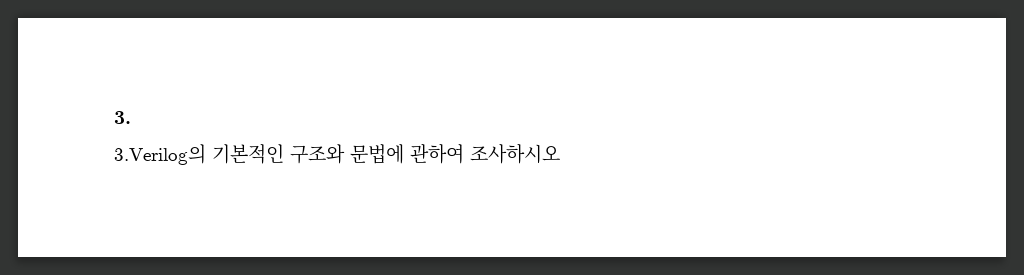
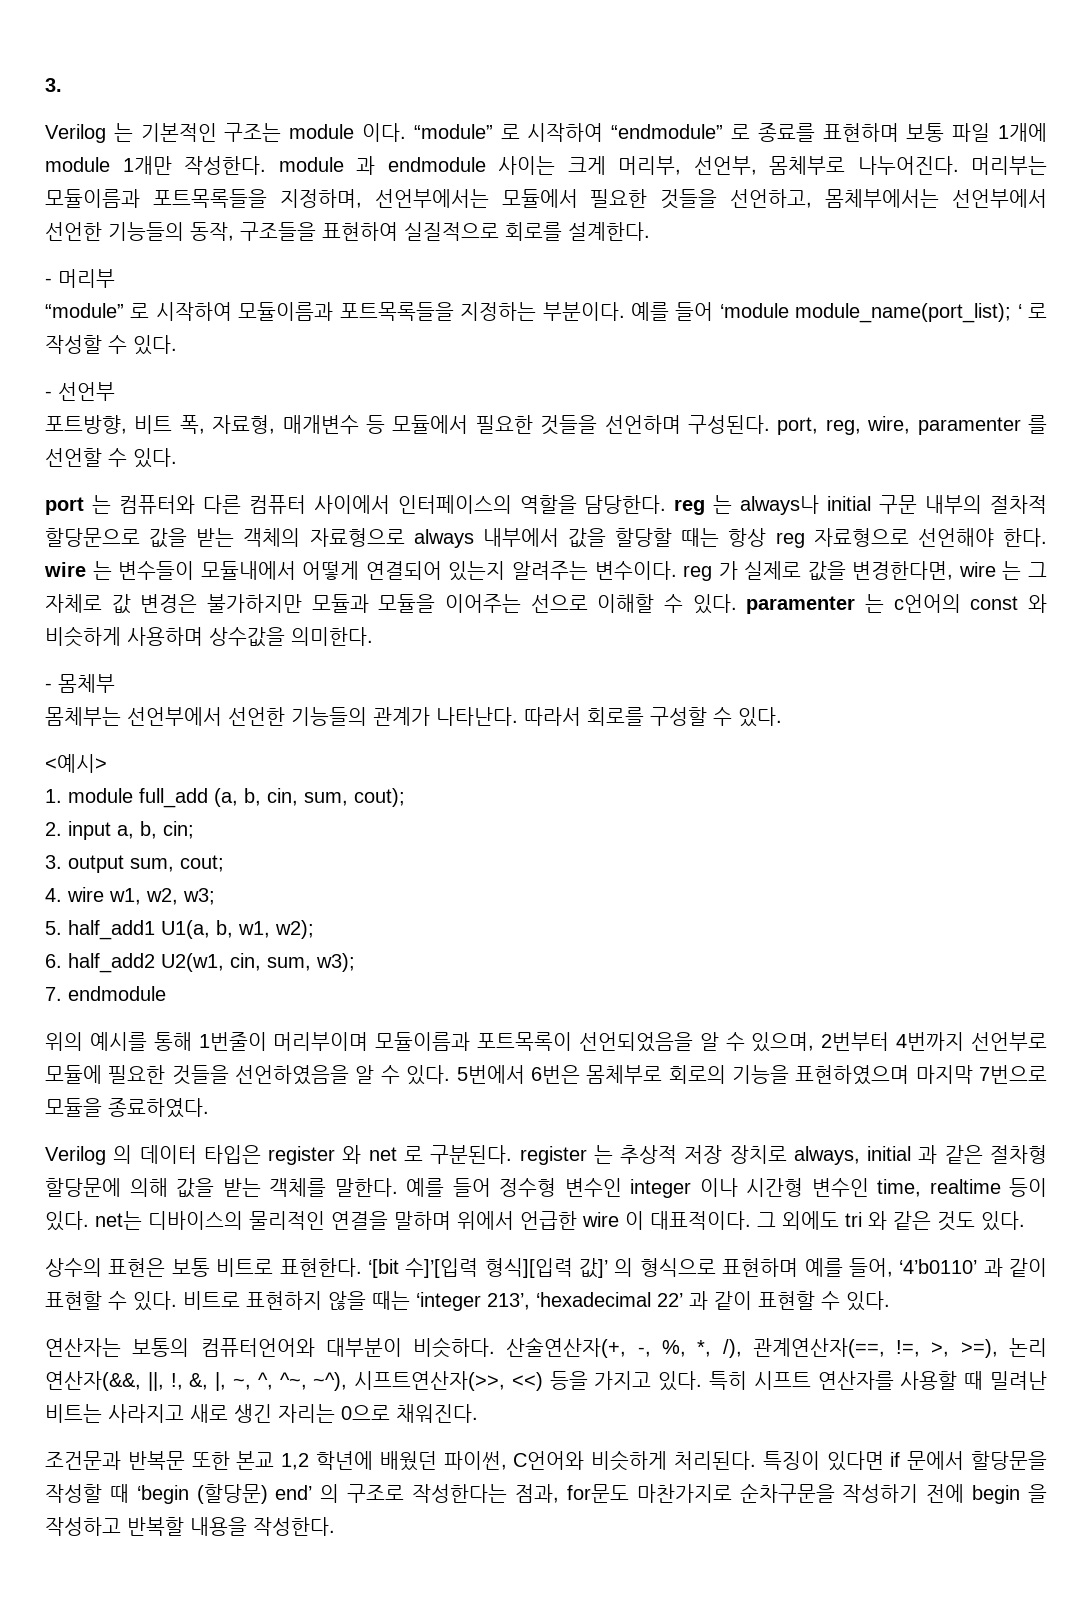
[114,143,560,165] 3.Verilog의 기본적인 구조와 문법에 관하여 조사하시오 -> [45,123,1047,143] [45,156,1047,175] [45,189,1048,209] [45,222,650,241] [45,269,115,288] [45,302,1047,323] [45,335,177,355] [45,382,115,401] [45,415,1047,435] [45,448,177,468] [45,495,1047,515] [45,528,1047,548] [44,561,1047,581] [45,594,1047,614] [45,626,373,647] [45,674,115,693] [45,707,782,727] [45,754,107,773] [45,788,405,808] [45,821,194,840] [45,855,224,873] [45,887,215,905] [45,920,314,940] [45,953,355,973] [45,986,166,1001] [45,1032,1047,1052] [45,1065,1047,1085] [45,1098,209,1118] [45,1145,1048,1165] [45,1178,1047,1198] [45,1211,1025,1231] [45,1258,1047,1278] [45,1291,890,1311] [45,1337,1048,1358] [45,1371,1047,1391] [45,1404,478,1423] [45,1450,1047,1471] [45,1483,1047,1504] [45,1517,335,1536] Verilog 는 기본적인 구조는 module 이다. “module” 로 시작하여 “endmodule” 로 종료를 표현하며 보통 파일 1개에 module 1개만 작성한다. module 과 endmodule 사이는 크게 머리부, 선언부, 몸체부로 나누어진다. 머리부는 모듈이름과 포트목록들을 지정하며, 선언부에서는 모듈에서 필요한 것들을 선언하고, 몸체부에서는 선언부에서 선언한 기능들의 동작, 구조들을 표현하여 실질적으로 회로를 설계한다. // - 머리부 // “module” 로 시작하여 모듈이름과 포트목록들을 지정하는 부분이다. 예를 들어 ‘module module_name(port_list); ‘ 로 작성할 수 있다. // - 선언부 // 포트방향, 비트 폭, 자료형, 매개변수 등 모듈에서 필요한 것들을 선언하며 구성된다. port, reg, wire, paramenter 를 선언할 수 있다. // port 는 컴퓨터와 다른 컴퓨터 사이에서 인터페이스의 역할을 담당한다. reg 는 always나 initial 구문 내부의 절차적 할당문으로 값을 받는 객체의 자료형으로 always 내부에서 값을 할당할 때는 항상 reg 자료형으로 선언해야 한다. wire 는 변수들이 모듈내에서 어떻게 연결되어 있는지 알려주는 변수이다. reg 가 실제로 값을 변경한다면, wire 는 그 자체로 값 변경은 불가하지만 모듈과 모듈을 이어주는 선으로 이해할 수 있다. paramenter 는 c언어의 const 와 비슷하게 사용하며 상수값을 의미한다. // - 몸체부 // 몸체부는 선언부에서 선언한 기능들의 관계가 나타난다. 따라서 회로를 구성할 수 있다. // <예시> // 1. module full_add (a, b, cin, sum, cout); // 2. input a, b, cin; // 3. output sum, cout; // 4. wire w1, w2, w3; // 5. half_add1 U1(a, b, w1, w2); // 6. half_add2 U2(w1, cin, sum, w3); // 7. endmodule // 위의 예시를 통해 1번줄이 머리부이며 모듈이름과 포트목록이 선언되었음을 알 수 있으며, 2번부터 4번까지 선언부로 모듈에 필요한 것들을 선언하였음을 알 수 있다. 5번에서 6번은 몸체부로 회로의 기능을 표현하였으며 마지막 7번으로 모듈을 종료하였다. // Verilog 의 데이터 타입은 register 와 net 로 구분된다. register 는 추상적 저장 장치로 always, initial 과 같은 절차형 할당문에 의해 값을 받는 객체를 말한다. 예를 들어 정수형 변수인 integer 이나 시간형 변수인 time, realtime 등이 있다. net는 디바이스의 물리적인 연결을 말하며 위에서 언급한 wire 이 대표적이다. 그 외에도 tri 와 같은 것도 있다. // 상수의 표현은 보통 비트로 표현한다. ‘[bit 수]’[입력 형식][입력 값]’ 의 형식으로 표현하며 예를 들어, ‘4’b0110’ 과 같이 표현할 수 있다. 비트로 표현하지 않을 때는 ‘integer 213’, ‘hexadecimal 22’ 과 같이 표현할 수 있다. // 연산자는 보통의 컴퓨터언어와 대부분이 비슷하다. 산술연산자(+, -, %, *, /), 관계연산자(==, !=, >, >=), 논리 연산자(&&, ||, !, &, |, ~, ^, ^~, ~^), 시프트연산자(>>, <<) 등을 가지고 있다. 특히 시프트 연산자를 사용할 때 밀려난 비트는 사라지고 새로 생긴 자리는 0으로 채워진다. // 조건문과 반복문 또한 본교 1,2 학년에 배웠던 파이썬, C언어와 비슷하게 처리된다. 특징이 있다면 if 문에서 할당문을 작성할 때 ‘begin (할당문) end’ 의 구조로 작성한다는 점과, for문도 마찬가지로 순차구문을 작성하기 전에 begin 을 작성하고 반복할 내용을 작성한다.

